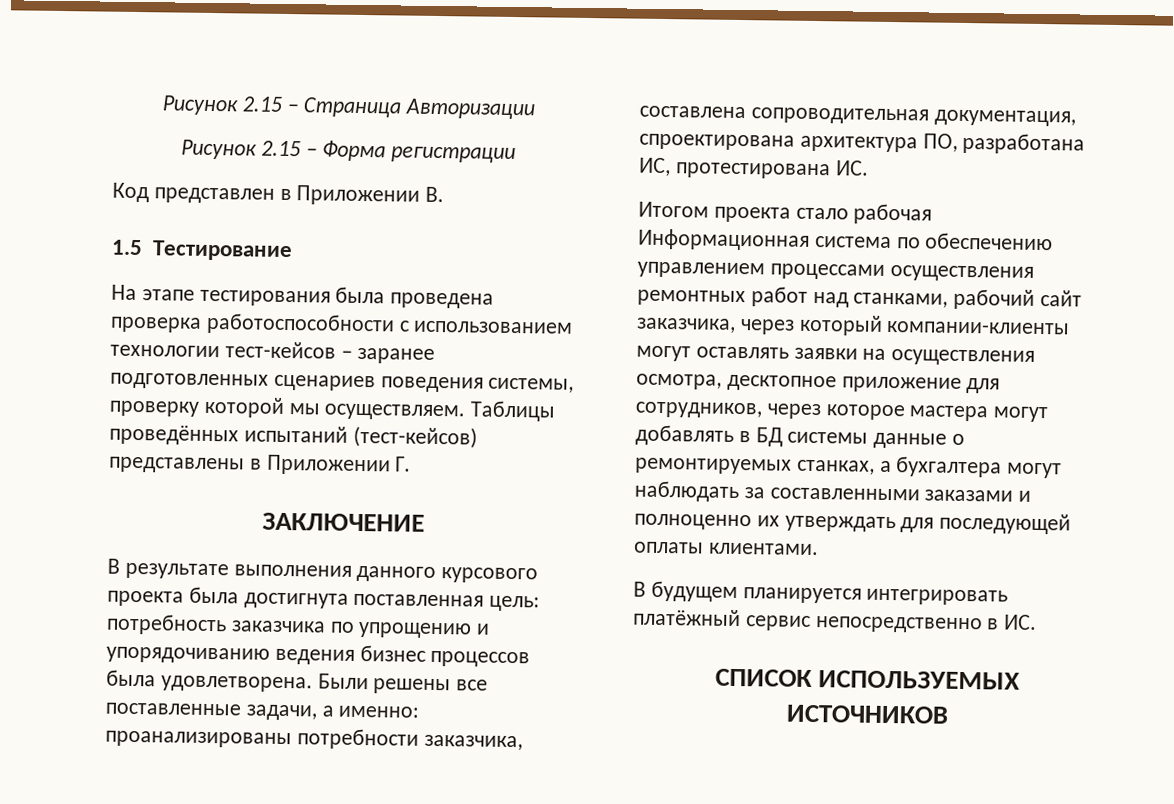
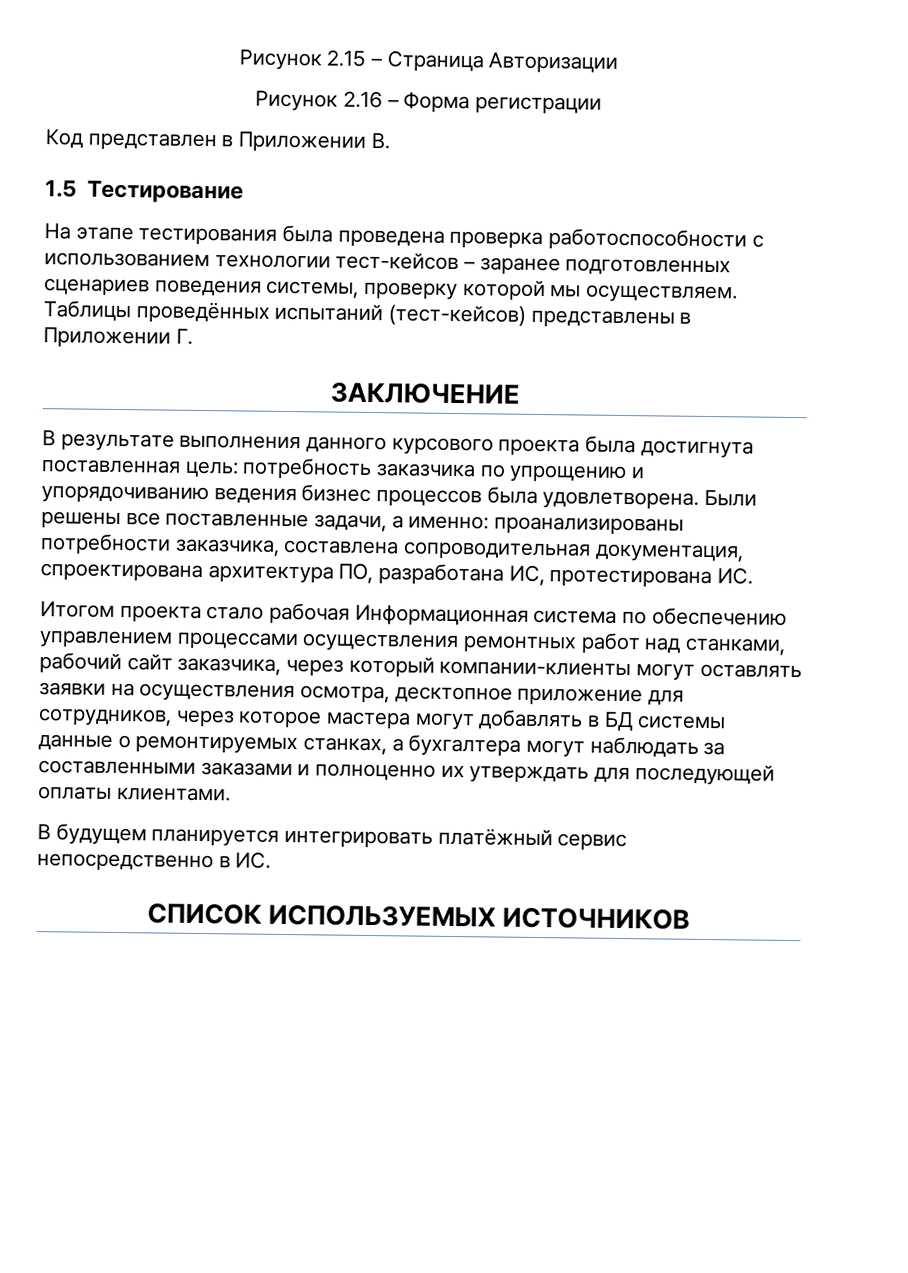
[260,140,301,157] 2.15 -> [342,90,383,109] 2.16

